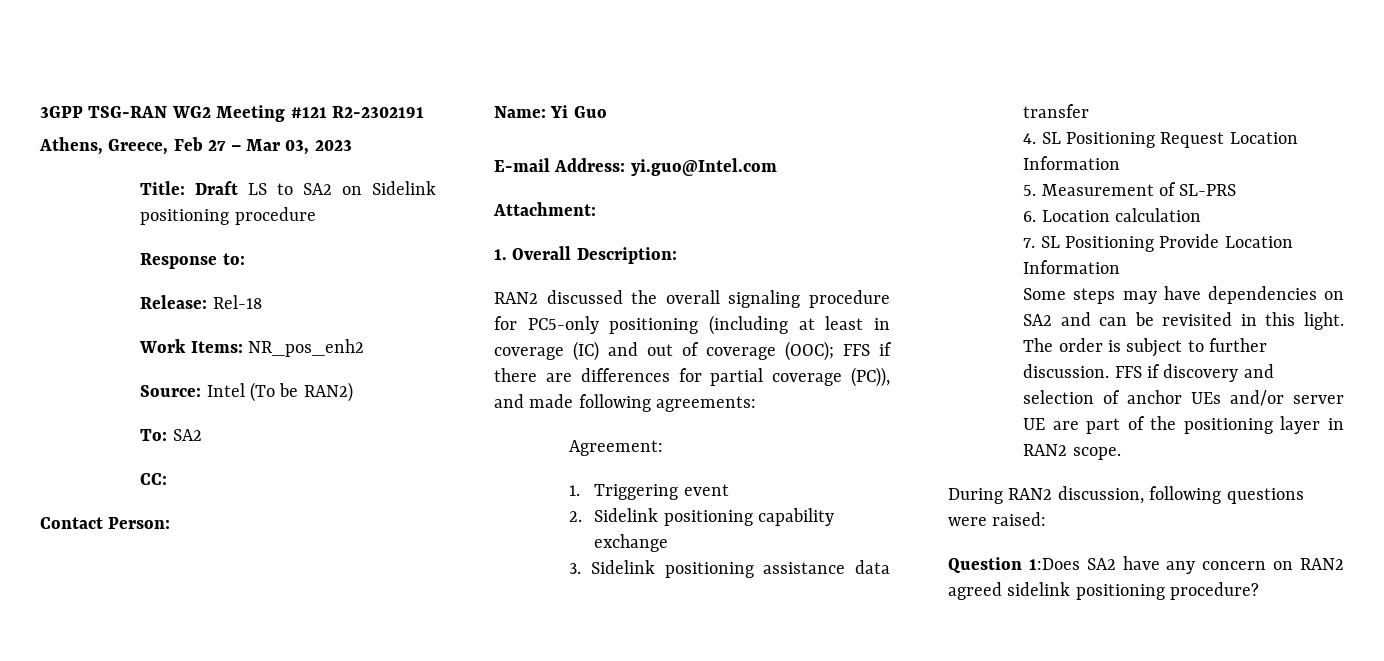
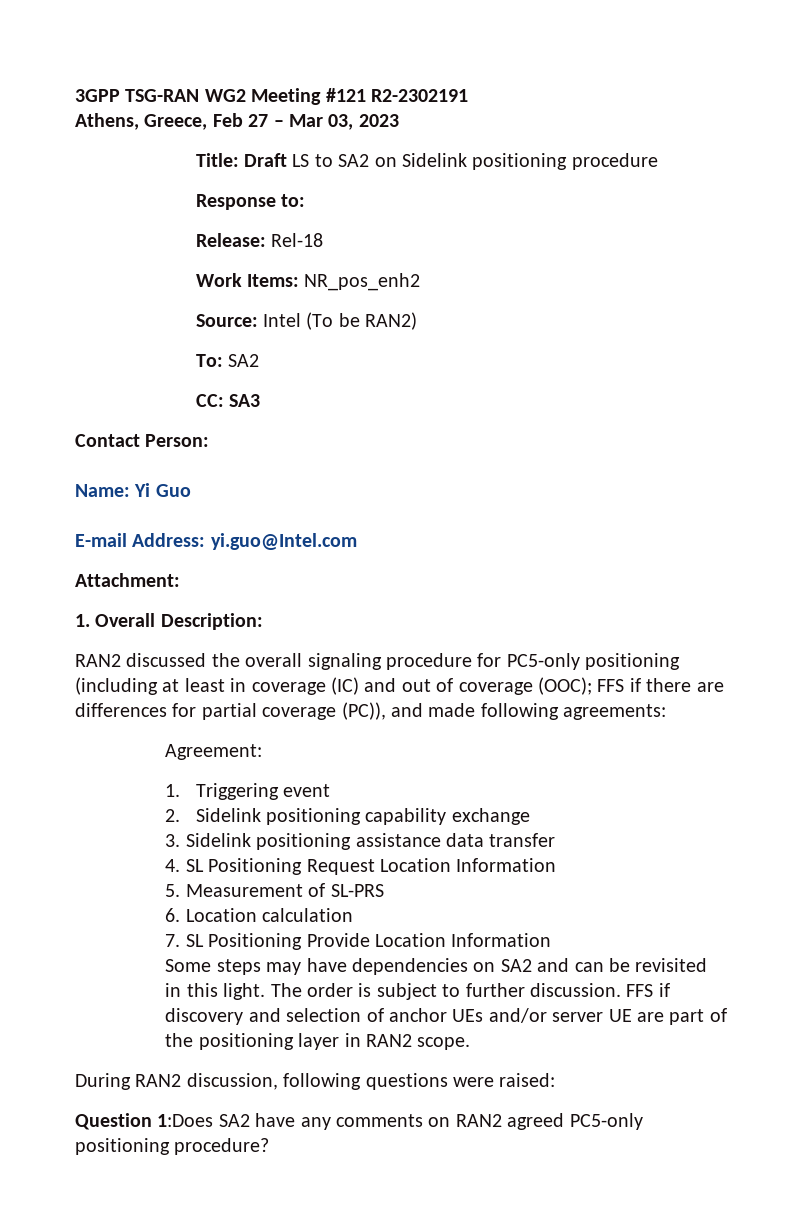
(168, 479) none -> [228,394,260,407] SA3
[1202,561,1267,570] concern -> [336,1114,423,1127] comments
[1007,582,1071,596] sidelink -> [569,1113,643,1130] PC5-only

